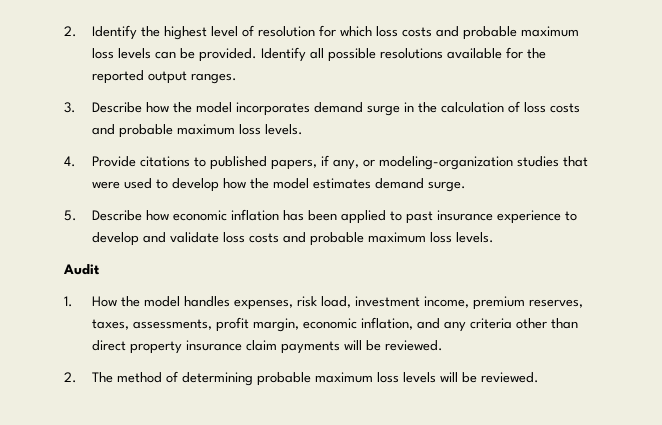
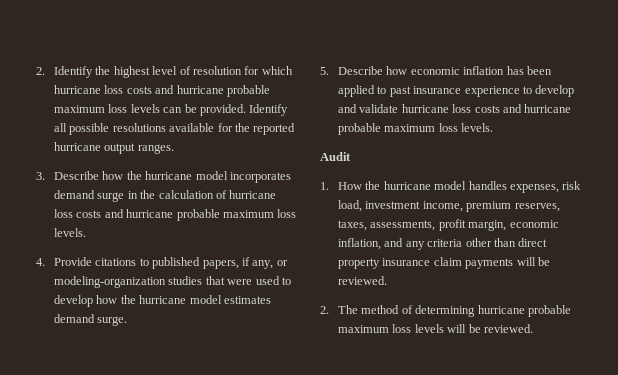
[376,26,460,37] loss costs and -> [54,85,224,94] hurricane loss costs and hurricane
(145, 77) none -> [54,142,102,151] hurricane
(193, 107) none -> [145,171,193,180] hurricane
[524,102,581,113] [92,124,116,135] loss costs and -> [229,190,277,199] [54,209,174,218] hurricane loss costs and hurricane
(270, 183) none -> [139,295,187,304] hurricane
[223,232,307,243] loss costs and -> [401,104,572,113] hurricane loss costs and hurricane
(141, 301) none -> [383,181,431,190] hurricane
(254, 379) none -> [477,305,525,314] hurricane

